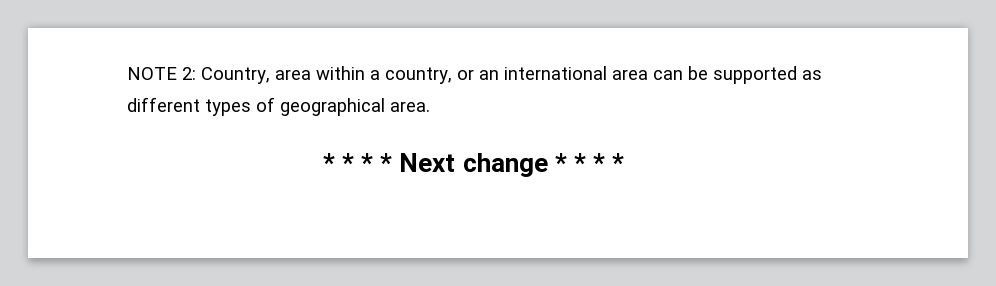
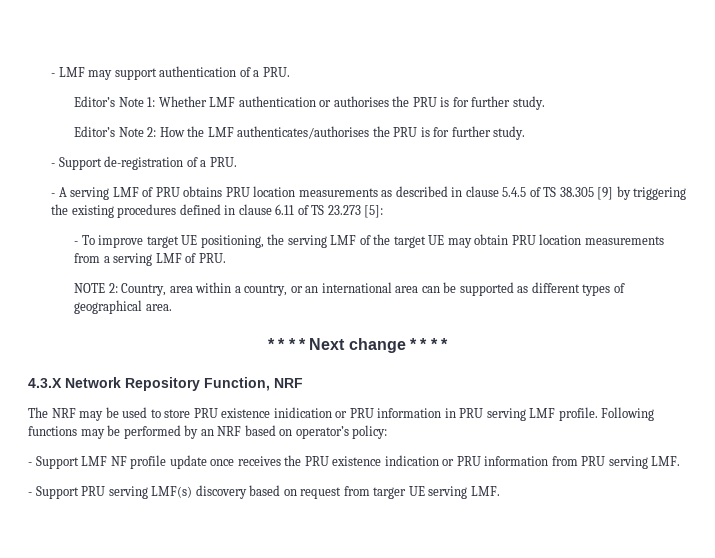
(127, 73) none -> [51,66,290,80] [74,96,545,110] [74,126,526,140] [51,156,237,170] [51,186,687,200] [51,204,384,218] [74,234,664,248] [74,253,226,266] - LMF may support authentication of a PRU. // Editor’s Note 1: Whether LMF authentication or authorises the PRU is for further study. // Editor’s Note 2: How the LMF authenticates/authorises the PRU is for further study. // - Support de-registration of a PRU. // - A serving LMF of PRU obtains PRU location measurements as described in clause 5.4.5 of TS 38.305 [9] by triggering the existing procedures defined in clause 6.11 of TS 23.273 [5]: // - To improve target UE positioning, the serving LMF of the target UE may obtain PRU location measurements from a serving LMF of PRU. //
(624, 162) none -> [28,377,303,391] [28,407,655,421] [28,425,388,439] [28,455,681,469] [28,485,500,499] // 4.3.X Network Repository Function, NRF // The NRF may be used to store PRU existence inidication or PRU information in PRU serving LMF profile. Following functions may be performed by an NRF based on operator’s policy: // - Support LMF NF profile update once receives the PRU existence indication or PRU information from PRU serving LMF. // - Support PRU serving LMF(s) discovery based on request from targer UE serving LMF.

